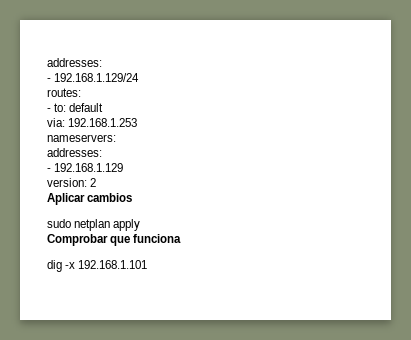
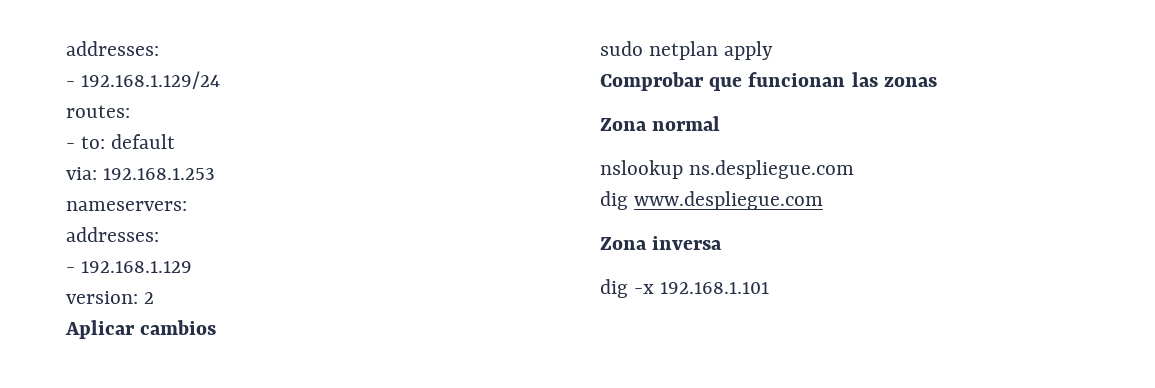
[133,234,182,243] funciona -> [748,72,937,87] [600,116,721,131] [600,160,855,179] [600,191,824,210] [600,236,723,250] funcionan las zonas // Zona normal // nslookup ns.despliegue.com // dig www.despliegue.com // Zona inversa

